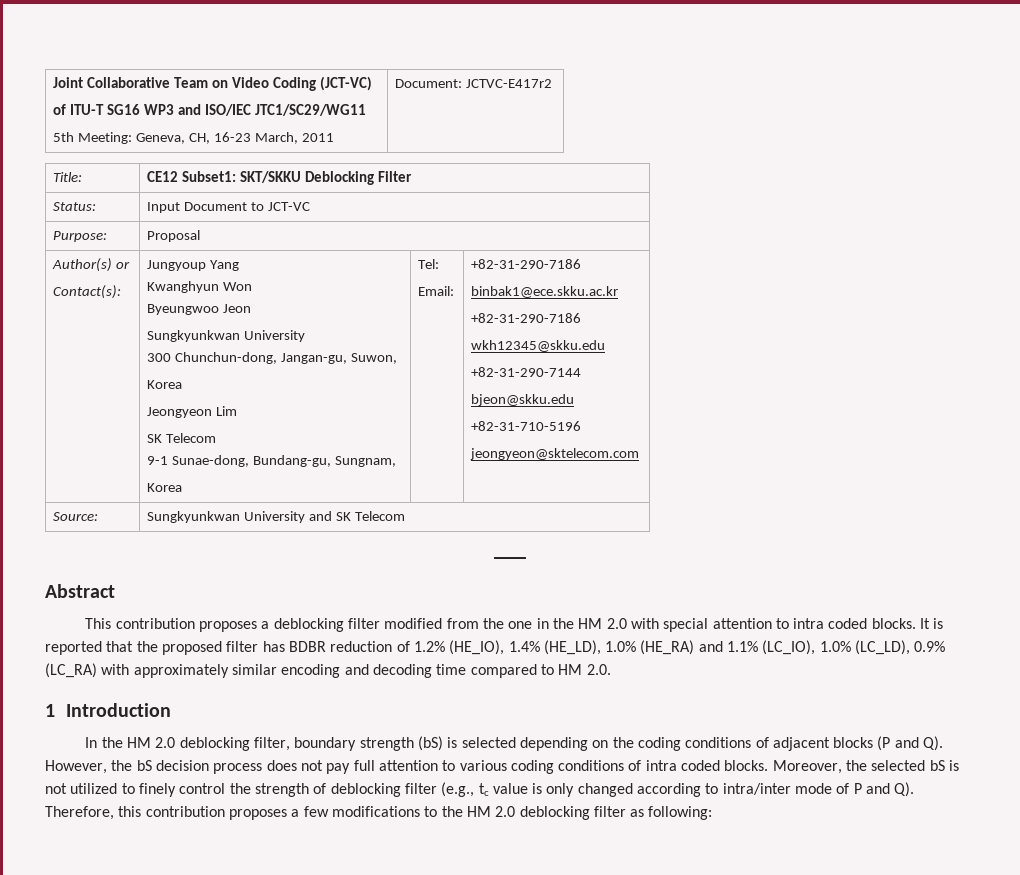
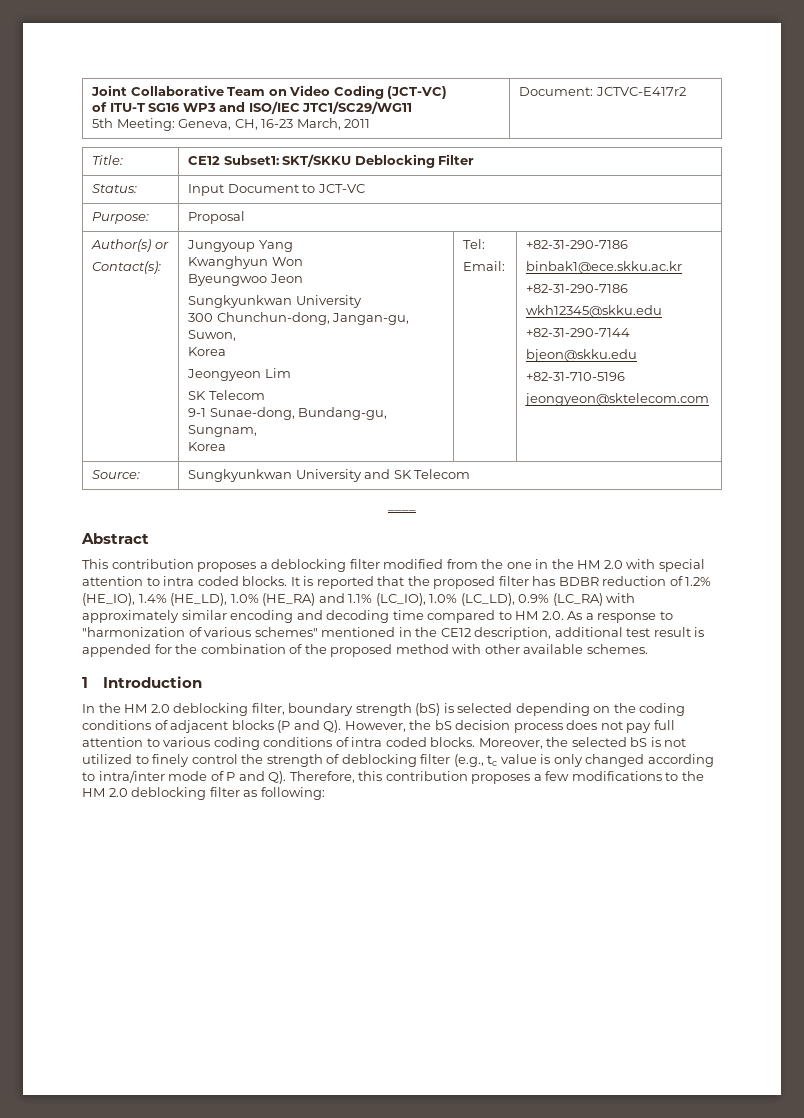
(611, 669) none -> [567,611,673,623] [82,627,705,640] [82,644,648,657] As a response to "harmonization of various schemes" mentioned in the CE12 description, additional test result is appended for the combination of the proposed method with other available schemes.

